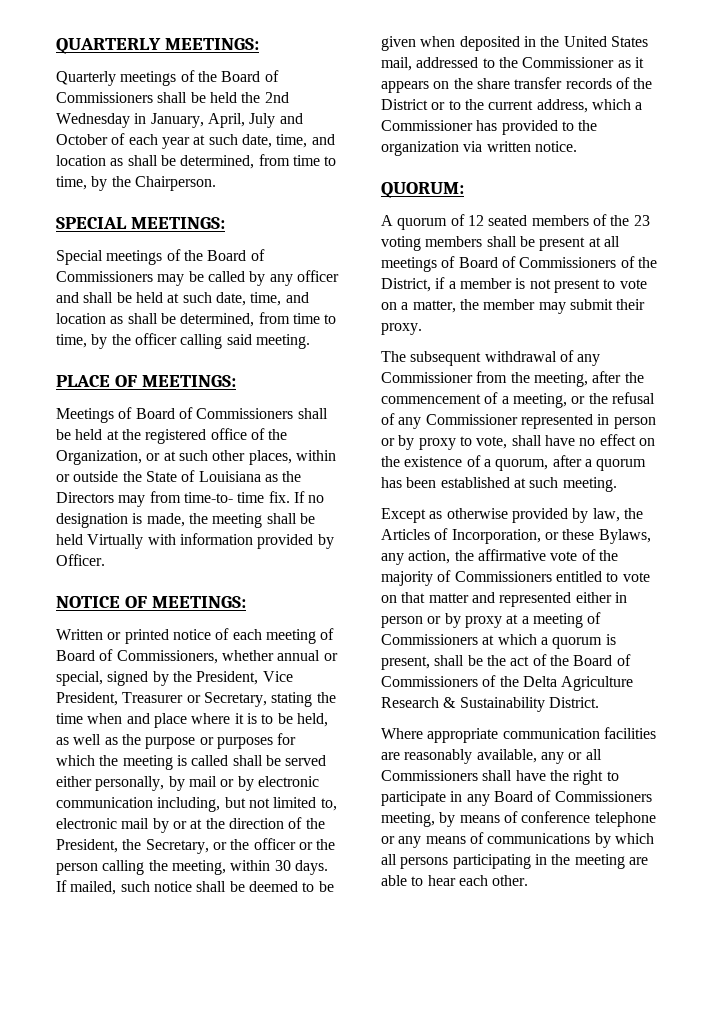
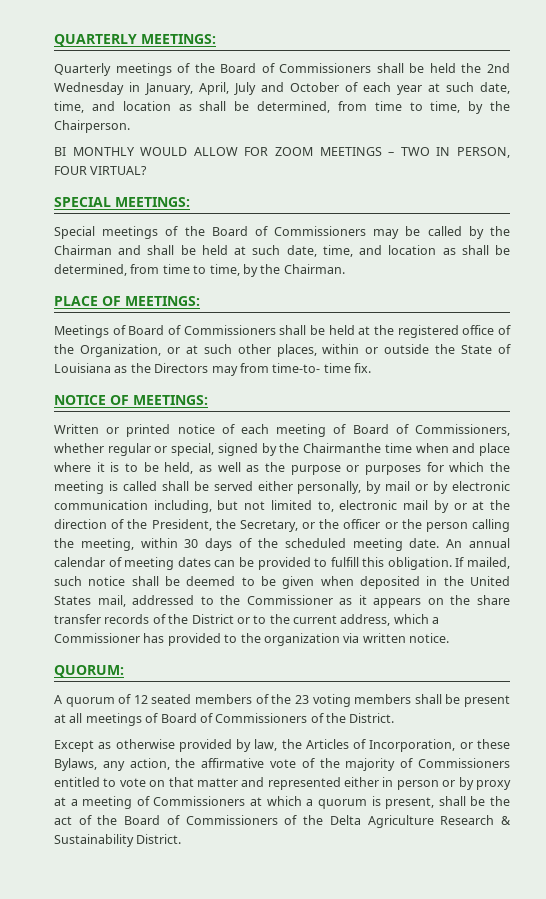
(216, 183) none -> [54,147,511,158] [54,166,148,175] // BI MONTHLY WOULD ALLOW FOR ZOOM MEETINGS – TWO IN PERSON, FOUR VIRTUAL?
[269,270,339,286] any officer -> [490,226,511,236] [54,245,112,255] the Chairman
[134,333,310,349] officer calling said meeting. -> [283,264,345,274] Chairman.
[293,491,325,503] [56,513,315,528] [56,533,334,549] [56,554,105,566] If no designation is made, the meeting shall be held Virtually with information provided by Officer. -> (371, 368) none
[277,650,321,661] annual -> [107,443,151,456] regular
[196,671,293,685] [56,692,336,707] President, Vice President, Treasurer or Secretary, stating the -> [303,443,382,453] Chairmanthe
[294,860,328,875] days. -> [205,538,510,551] [54,557,452,570] days of the scheduled meeting date. An annual calendar of meeting dates can be provided to fulfill this obligation.
[381,277,647,293] [381,299,646,314] [381,323,422,335] [381,350,601,366] [381,371,644,387] [381,392,655,408] [381,413,656,429] [381,434,655,450] [381,455,647,471] [381,477,617,492] District, if a member is not present to vote on a matter, the member may submit their proxy. // The subsequent withdrawal of any Commissioner from the meeting, after the commencement of a meeting, or the refusal of any Commissioner represented in person or by proxy to vote, shall have no effect on the existence of a quorum, after a quorum has been established at such meeting. -> [349,713,395,723] District.
[381,727,656,743] [381,749,602,764] [381,770,619,785] [381,790,652,806] [381,811,656,827] [381,832,654,848] [381,854,648,869] [381,875,529,886] // Where appropriate communication facilities are reasonably available, any or all Commissioners shall have the right to participate in any Board of Commissioners meeting, by means of conference telephone or any means of communications by which all persons participating in the meeting are able to hear each other. -> (182, 839) none

